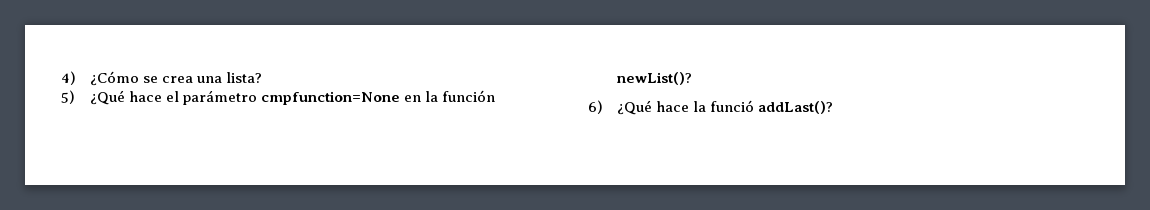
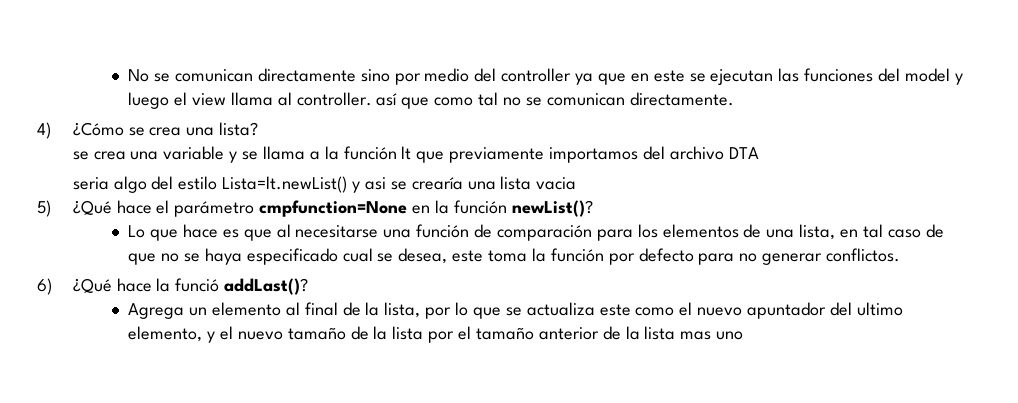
(61, 78) none -> [128,68,963,85] [128,92,734,109] No se comunican directamente sino por medio del controller ya que en este se ejecutan las funciones del model y luego el view llama al controller. así que como tal no se comunican directamente. //
(262, 77) none -> [72,146,759,163] [72,176,577,193] // se crea una variable y se llama a la función lt que previamente importamos del archivo DTA // seria algo del estilo Lista=lt.newList() y asi se crearía una lista vacia
(692, 78) none -> [128,224,944,241] [128,248,900,265] // Lo que hace es que al necesitarse una función de comparación para los elementos de una lista, en tal caso de que no se haya especificado cual se desea, este toma la función por defecto para no generar conflictos.
(833, 107) none -> [128,302,903,319] [128,326,744,343] // Agrega un elemento al final de la lista, por lo que se actualiza este como el nuevo apuntador del ultimo elemento, y el nuevo tamaño de la lista por el tamaño anterior de la lista mas uno

